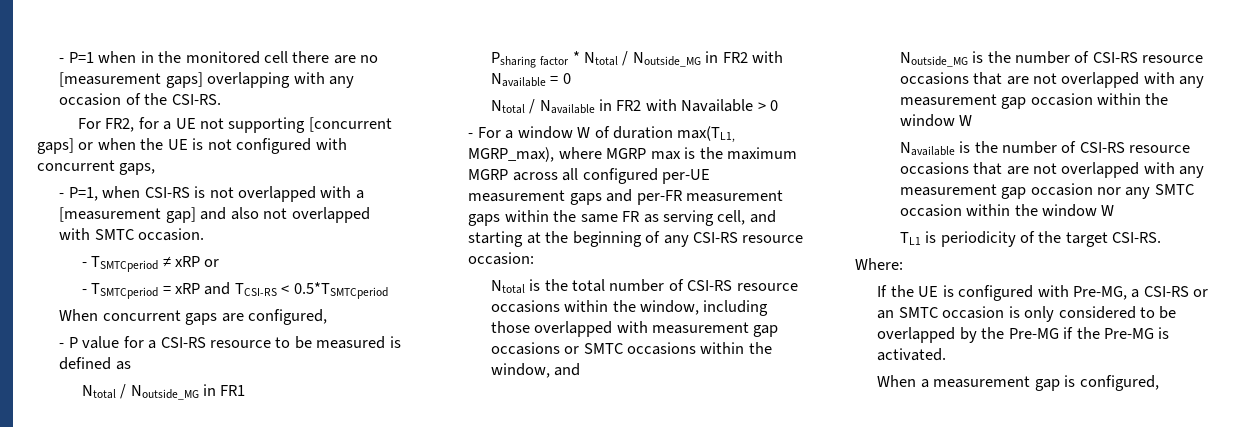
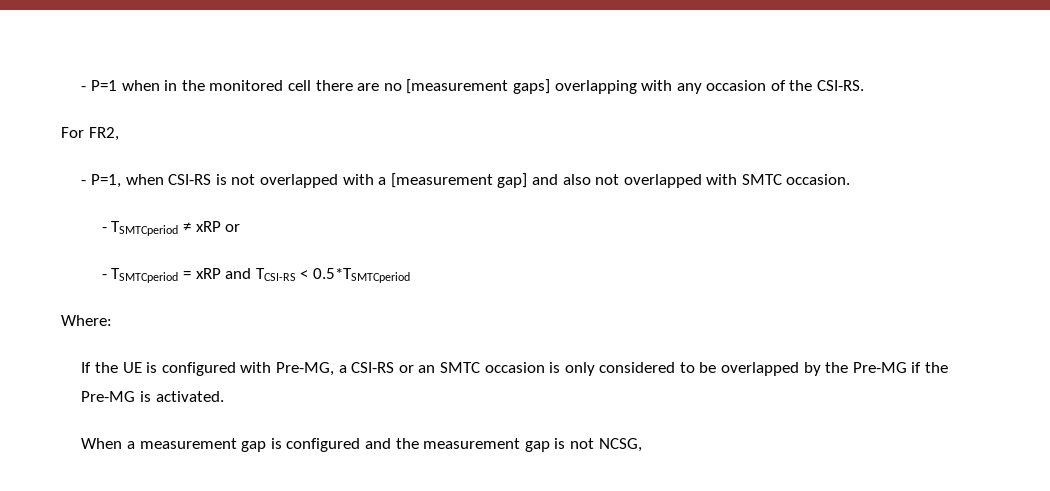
[138,117,392,133] [37,138,347,154] [37,160,156,175] for a UE not supporting [concurrent gaps] or when the UE is not configured with concurrent gaps, -> (119, 134) none
[59,309,328,325] [59,336,401,349] [59,357,131,370] [81,384,246,400] [490,51,784,68] [490,73,571,87] [490,99,779,114] [468,126,736,142] [468,147,798,162] [468,168,711,184] [468,189,784,205] [468,210,776,226] [468,231,804,247] [468,252,535,265] [490,279,798,294] [490,300,769,316] [490,321,779,337] [490,342,772,355] [490,363,581,378] [899,51,1204,67] [899,72,1205,88] [899,93,1169,109] [899,114,973,127] [899,141,1191,156] [899,162,1205,178] [899,183,1194,199] [899,204,1115,217] [899,231,1162,247] // When concurrent gaps are configured, // - P value for a CSI-RS resource to be measured is defined as // Ntotal / Noutside_MG in FR1 // Psharing factor * Ntotal / Noutside_MG in FR2 with Navailable = 0 // Ntotal / Navailable in FR2 with Navailable > 0 // - For a window W of duration max(TL1, MGRP_max), where MGRP max is the maximum MGRP across all configured per-UE measurement gaps and per-FR measurement gaps within the same FR as serving cell, and starting at the beginning of any CSI-RS resource occasion: // Ntotal is the total number of CSI-RS resource occasions within the window, including those overlapped with measurement gap occasions or SMTC occasions within the window, and // Noutside_MG is the number of CSI-RS resource occasions that are not overlapped with any measurement gap occasion within the window W // Navailable is the number of CSI-RS resource occasions that are not overlapped with any measurement gap occasion nor any SMTC occasion within the window W // TL1 is periodicity of the target CSI-RS. -> (410, 275) none
[1079,375,1159,391] configured, -> [286,438,642,452] configured and the measurement gap is not NCSG,

